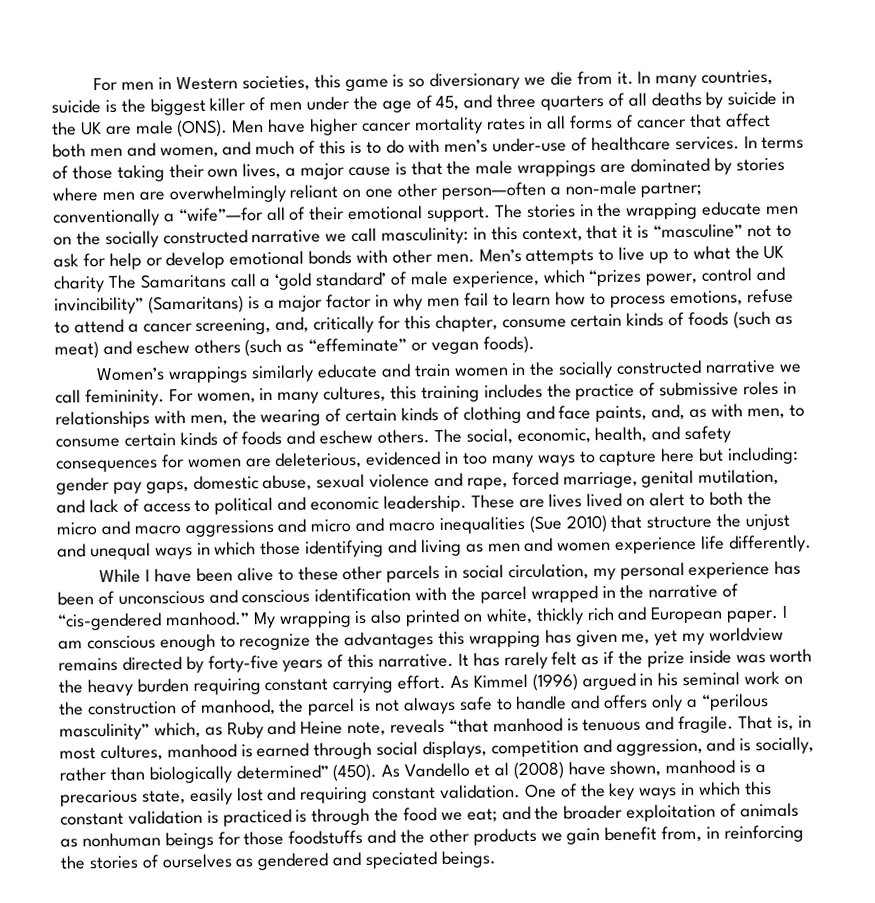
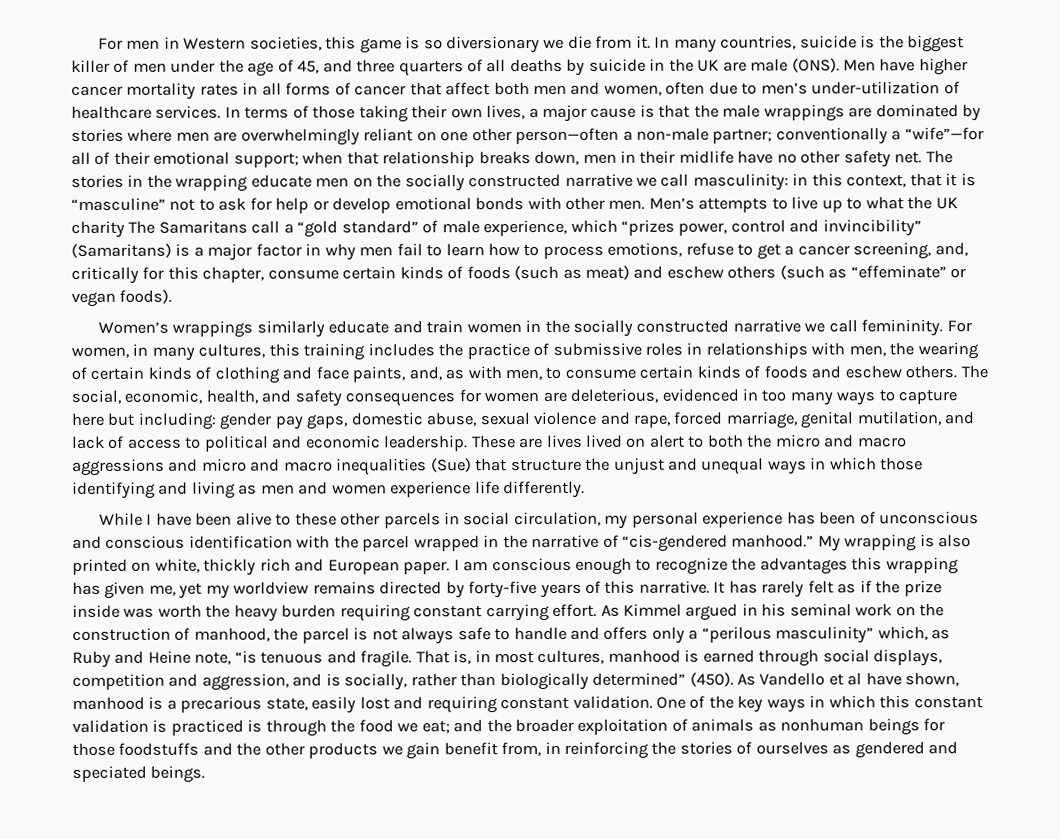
[222,137,568,156] and much of this is to do with men’s under-use -> [665,81,941,95] often due to men’s under-utilization
[427,206,492,223] support. -> [233,150,923,168] support; when that relationship breaks down, men in their midlife have no other safety net.
[274,271,387,290] ‘gold standard’ -> [297,220,419,238] “gold standard”
[73,318,124,334] attend -> [756,243,781,260] get
[528,514,607,533] (Sue 2010) -> [430,458,472,473] (Sue)
[531,673,578,691] (1996) -> (683, 610) none
[390,717,579,734] reveals “that manhood is -> [234,650,257,664] “is
[512,761,564,780] (2008) -> (863, 679) none

